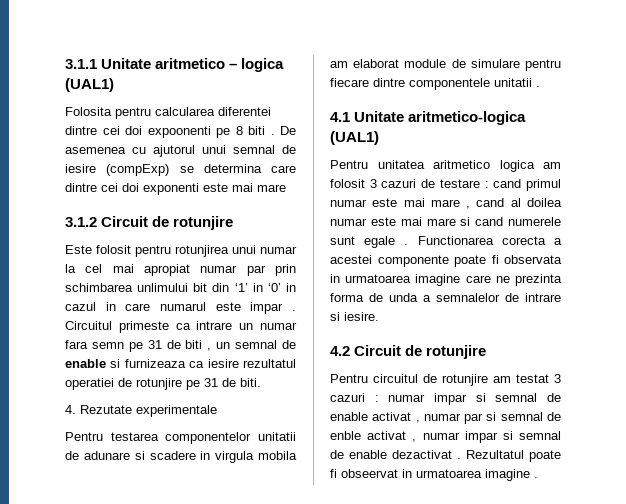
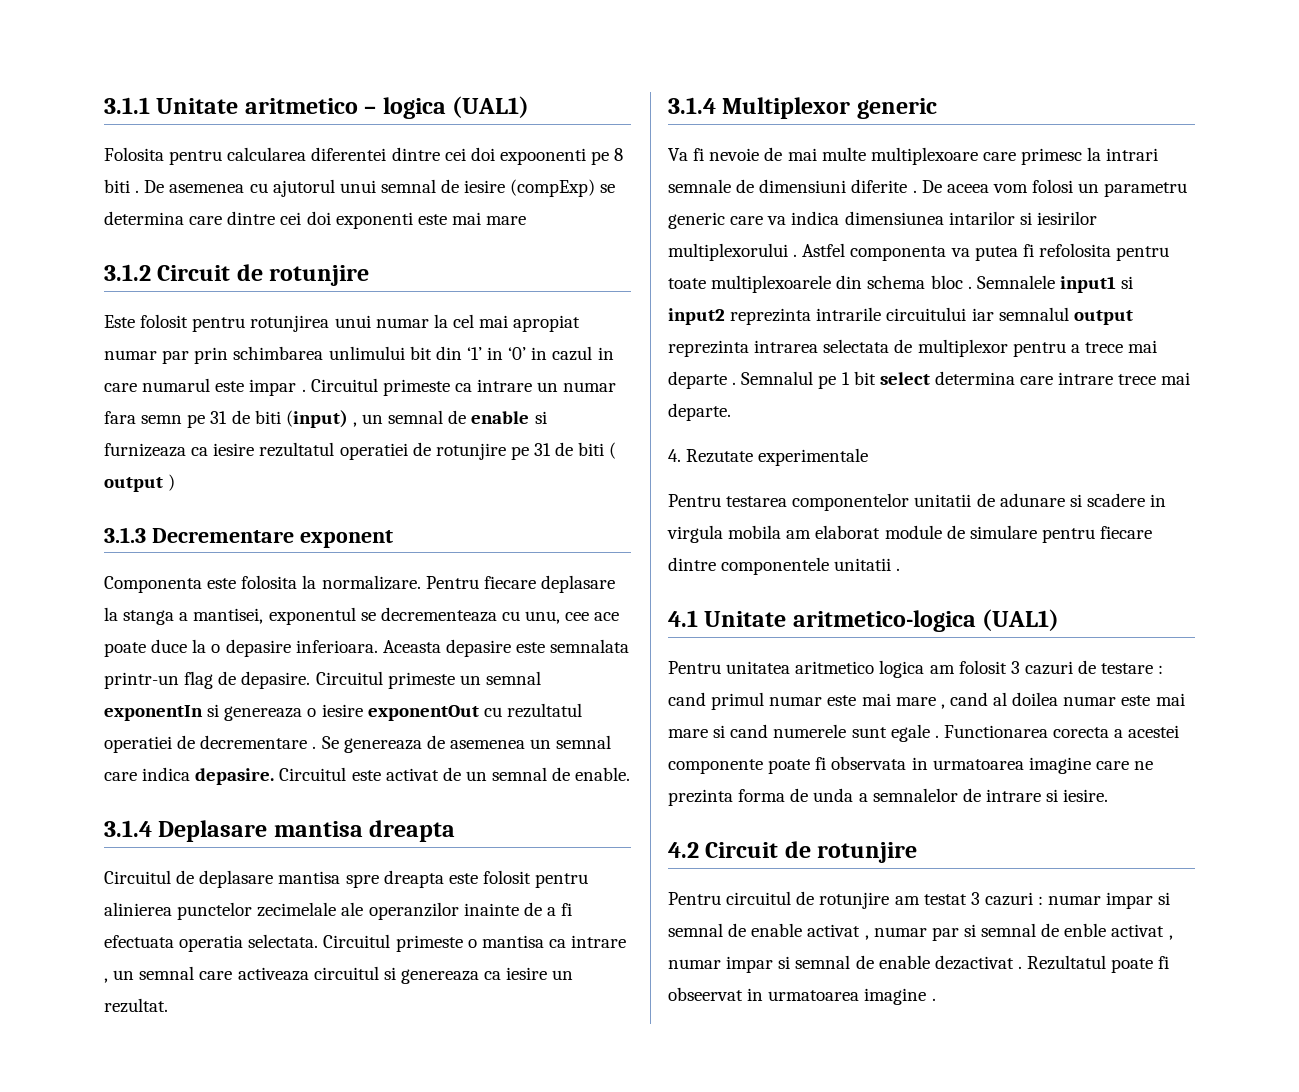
(203, 344) none -> [285,410,348,428] (input)
[240,378,261,387] biti. -> [578,442,617,459] [104,474,176,492] [104,527,393,548] [104,575,615,593] [104,607,620,625] [104,639,630,657] [104,671,541,689] [104,703,582,721] [104,735,612,753] [104,767,631,785] [104,820,456,842] [104,870,589,888] [104,902,573,920] [104,934,627,952] [104,966,574,984] [104,998,168,1013] [668,97,937,119] [668,147,1159,165] [668,179,1188,197] [668,211,1097,229] [668,243,1170,261] [668,275,1134,293] [668,307,1133,325] [668,339,1158,357] [668,371,1191,389] [668,403,731,421] biti ( output ) // 3.1.3 Decrementare exponent // Componenta este folosita la normalizare. Pentru fiecare deplasare la stanga a mantisei, exponentul se decrementeaza cu unu, cee ace poate duce la o depasire inferioara. Aceasta depasire este semnalata printr-un flag de depasire. Circuitul primeste un semnal exponentIn si genereaza o iesire exponentOut cu rezultatul operatiei de decrementare . Se genereaza de asemenea un semnal care indica depasire. Circuitul este activat de un semnal de enable. // 3.1.4 Deplasare mantisa dreapta // Circuitul de deplasare mantisa spre dreapta este folosit pentru alinierea punctelor zecimelale ale operanzilor inainte de a fi efectuata operatia selectata. Circuitul primeste o mantisa ca intrare , un semnal care activeaza circuitul si genereaza ca iesire un rezultat. // 3.1.4 Multiplexor generic // Va fi nevoie de mai multe multiplexoare care primesc la intrari semnale de dimensiuni diferite . De aceea vom folosi un parametru generic care va indica dimensiunea intarilor si iesirilor multiplexorului . Astfel componenta va putea fi refolosita pentru toate multiplexoarele din schema bloc . Semnalele input1 si input2 reprezinta intrarile circuitului iar semnalul output reprezinta intrarea selectata de multiplexor pentru a trece mai departe . Semnalul pe 1 bit select determina care intrare trece mai departe.

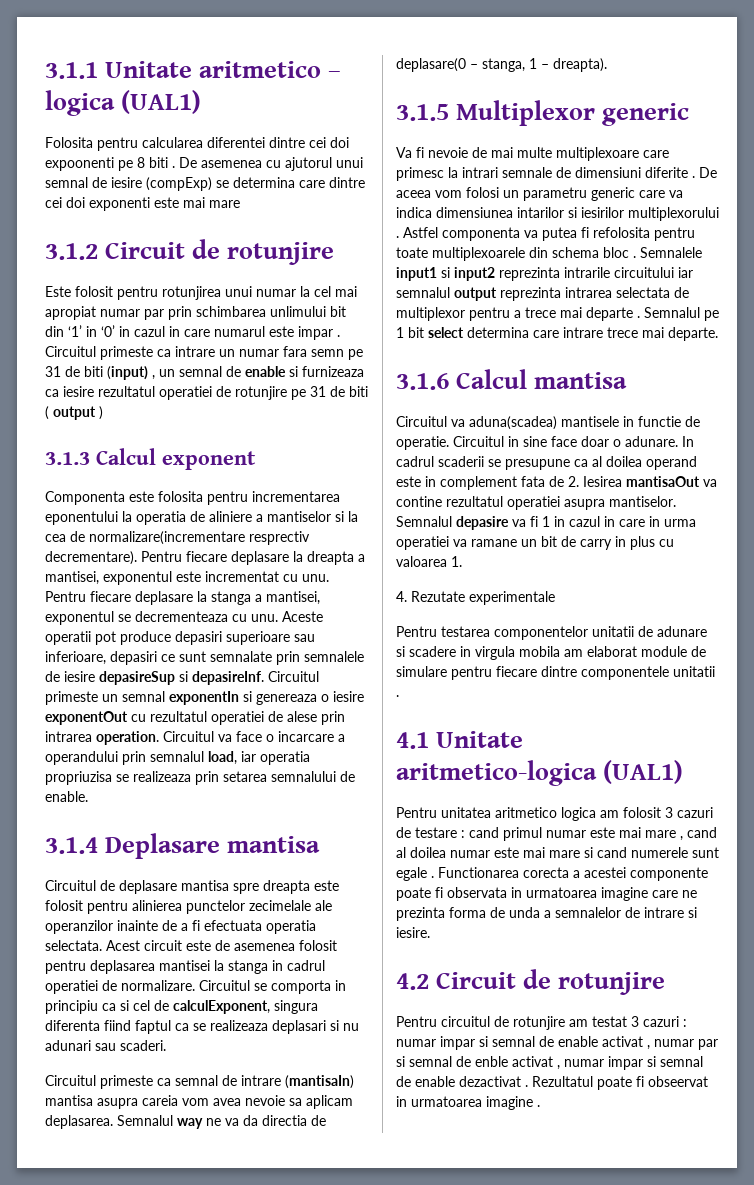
[151,528,294,543] Decrementare -> [96,448,156,465] Calcul
[302,575,421,590] la normalizare. -> [207,491,340,505] [45,511,358,525] [45,531,310,545] [45,551,365,565] [45,571,329,585] pentru incrementarea eponentului la operatia de aliniere a mantiselor si la cea de normalizare(incrementare resprectiv decrementare). Pentru fiecare deplasare la dreapta a mantisei, exponentul este incrementat cu unu.
[525,611,620,624] [104,639,630,657] [104,671,311,689] unu, cee ace poate duce la o depasire inferioara. Aceasta depasire este semnalata printr-un flag de depasire. -> [251,611,323,622] [45,631,315,645] [45,651,364,665] [45,671,264,685] unu. Aceste operatii pot produce depasiri superioare sau inferioare, depasiri ce sunt semnalate prin semnalele de iesire depasireSup si depasireInf.
[200,735,612,753] [104,767,548,785] decrementare . Se genereaza de asemenea un semnal care indica depasire. Circuitul este activat de un semnal -> [287,711,345,725] [45,731,345,745] [45,751,310,765] [45,771,336,785] alese prin intrarea operation. Circuitul va face o incarcare a operandului prin semnalul load, iar operatia propriuzisa se realizeaza prin setarea semnalului
[369,820,456,842] dreapta -> (320, 844) none
[323,934,627,952] [104,966,574,984] [104,998,168,1013] [668,97,716,114] Circuitul primeste o mantisa ca intrare , un semnal care activeaza circuitul si genereaza ca iesire un rezultat. // 3.1.4 -> [106,940,337,951] [45,960,325,974] [45,980,346,994] [45,1000,318,1014] [45,1020,359,1034] [45,1040,166,1051] [45,1075,354,1089] [45,1095,353,1109] [45,1115,326,1129] [396,58,607,72] [396,104,449,121] Acest circuit este de asemenea folosit pentru deplasarea mantisei la stanga in cadrul operatiei de normalizare. Circuitul se comporta in principiu ca si cel de calculExponent, singura diferenta fiind faptul ca se realizeaza deplasari si nu adunari sau scaderi. // Circuitul primeste ca semnal de intrare (mantisaIn) mantisa asupra careia vom avea nevoie sa aplicam deplasarea. Semnalul way ne va da directia de deplasare(0 – stanga, 1 – dreapta). // 3.1.5
(731, 412) none -> [396,369,627,390] [396,416,700,430] [396,436,694,450] [396,456,697,470] [396,476,717,490] [396,496,676,510] [396,516,696,530] [396,536,674,550] [396,556,462,567] // 3.1.6 Calcul mantisa // Circuitul va aduna(scadea) mantisele in functie de operatie. Circuitul in sine face doar o adunare. In cadrul scaderii se presupune ca al doilea operand este in complement fata de 2. Iesirea mantisaOut va contine rezultatul operatiei asupra mantiselor. Semnalul depasire va fi 1 in cazul in care in urma operatiei va ramane un bit de carry in plus cu valoarea 1.

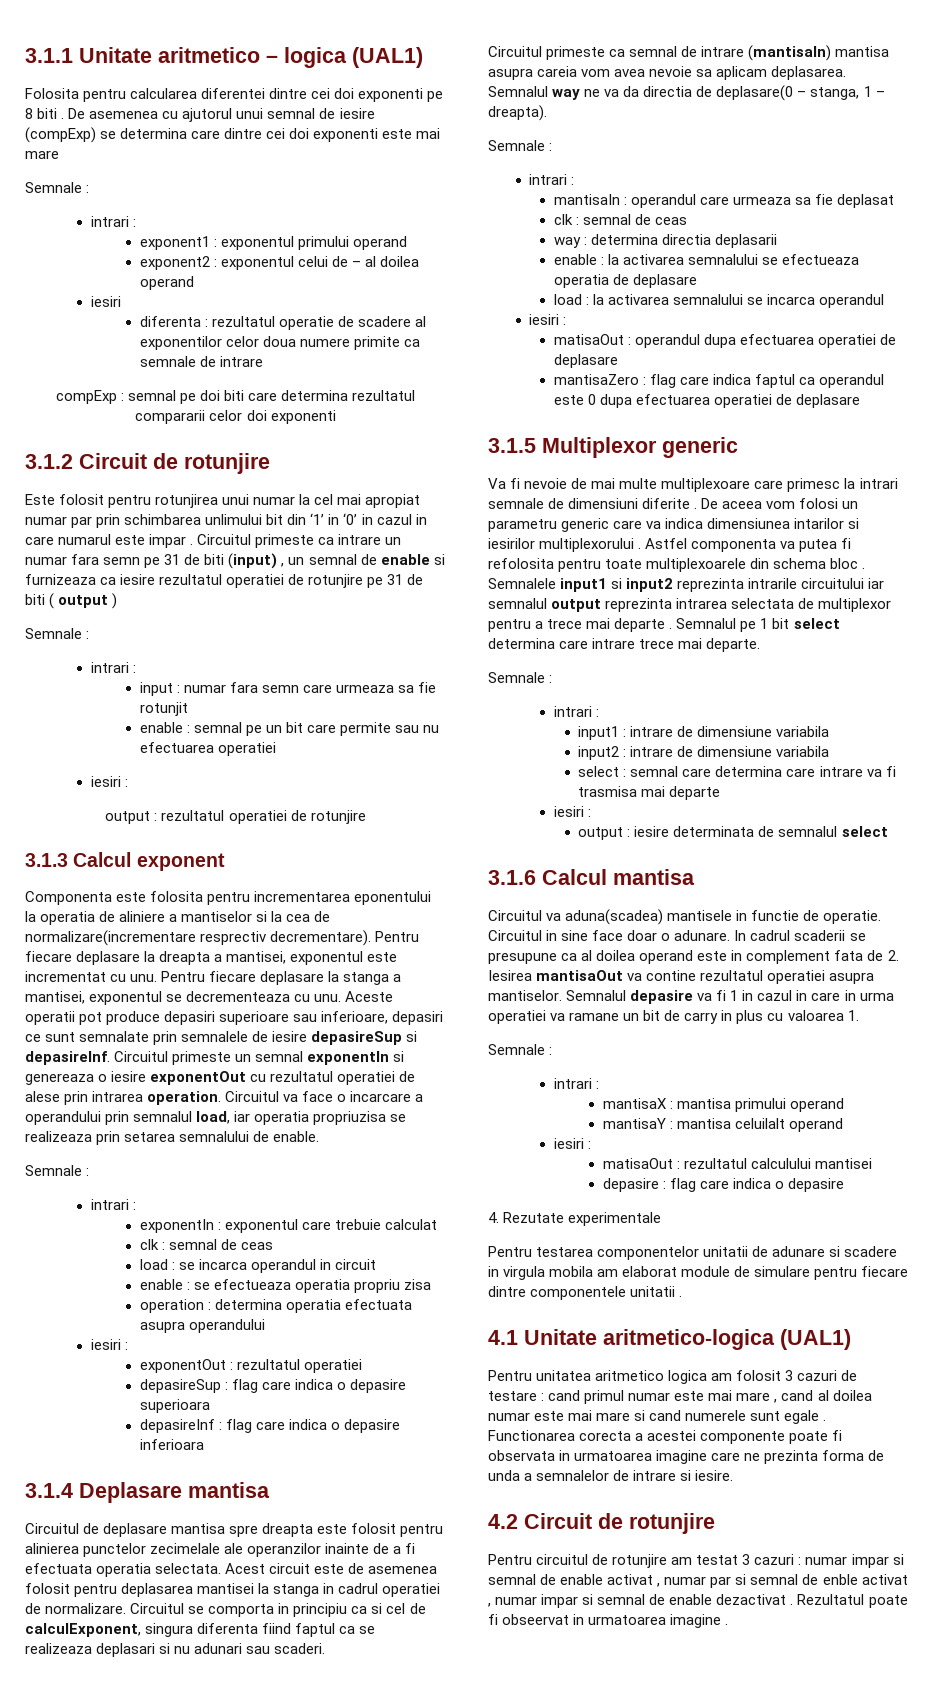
[45,157,114,171] expoonenti -> [358,88,424,102] exponenti
(240, 204) none -> [25,182,90,193] [90,216,136,227] [139,236,407,250] [139,256,420,270] [139,276,194,290] [90,296,121,307] [139,316,427,330] [139,336,421,350] [139,356,263,367] [55,390,416,404] [135,410,336,424] // Semnale : // intrari : // exponent1 : exponentul primului operand // exponent2 : exponentul celui de – al doilea operand // iesiri // diferenta : rezultatul operatie de scadere al exponentilor celor doua numere primite ca semnale de intrare // compExp : semnal pe doi biti care determina rezultatul compararii celor doi exponenti
(103, 413) none -> [25,628,90,639] [90,662,136,673] [139,682,437,696] [139,702,188,716] [139,722,440,736] [139,742,276,756] [90,776,128,787] [105,810,366,824] // Semnale : // intrari : // input : numar fara semn care urmeaza sa fie rotunjit // enable : semnal pe un bit care permite sau nu efectuarea operatiei // iesiri : // output : rezultatul operatiei de rotunjire
(88, 796) none -> [25,1165,90,1176] [90,1199,136,1210] [139,1219,438,1233] [139,1239,273,1250] [139,1259,377,1273] [139,1279,432,1293] [139,1299,412,1313] [139,1319,265,1333] [90,1339,128,1350] [139,1359,362,1373] [139,1379,407,1393] [139,1399,210,1413] [139,1419,401,1433] [139,1439,204,1450] // Semnale : // intrari : // exponentIn : exponentul care trebuie calculat // clk : semnal de ceas // load : se incarca operandul in circuit // enable : se efectueaza operatia propriu zisa // operation : determina operatia efectuata asupra operandului // iesiri : // exponentOut : rezultatul operatiei // depasireSup : flag care indica o depasire superioara // depasireInf : flag care indica o depasire inferioara
(607, 65) none -> [488,140,553,151] [529,174,575,185] [553,194,894,208] [553,214,687,225] [553,234,777,248] [553,254,859,265] [553,274,697,288] [553,294,884,308] [529,314,567,325] [553,334,896,348] [553,354,618,368] [553,374,884,388] [553,394,860,408] // Semnale : // intrari : // mantisaIn : operandul care urmeaza sa fie deplasat // clk : semnal de ceas // way : determina directia deplasarii // enable : la activarea semnalului se efectueaza operatia de deplasare // load : la activarea semnalului se incarca operandul // iesiri : // matisaOut : operandul dupa efectuarea operatiei de deplasare // mantisaZero : flag care indica faptul ca operandul este 0 dupa efectuarea operatiei de deplasare
(718, 334) none -> [488,672,553,683] [553,706,599,717] [578,726,830,740] [578,746,830,760] [578,766,896,777] [578,786,721,800] [553,806,591,817] [578,826,888,840] // Semnale : // intrari : // input1 : intrare de dimensiune variabila // input2 : intrare de dimensiune variabila // select : semnal care determina care intrare va fi trasmisa mai departe // iesiri : // output : iesire determinata de semnalul select
(462, 561) none -> [488,1044,553,1055] [553,1078,599,1089] [602,1098,844,1112] [602,1118,843,1132] [553,1138,591,1149] [602,1158,872,1169] [602,1178,845,1192] // Semnale : // intrari : // mantisaX : mantisa primului operand // mantisaY : mantisa celuilalt operand // iesiri : // matisaOut : rezultatul calculului mantisei // depasire : flag care indica o depasire

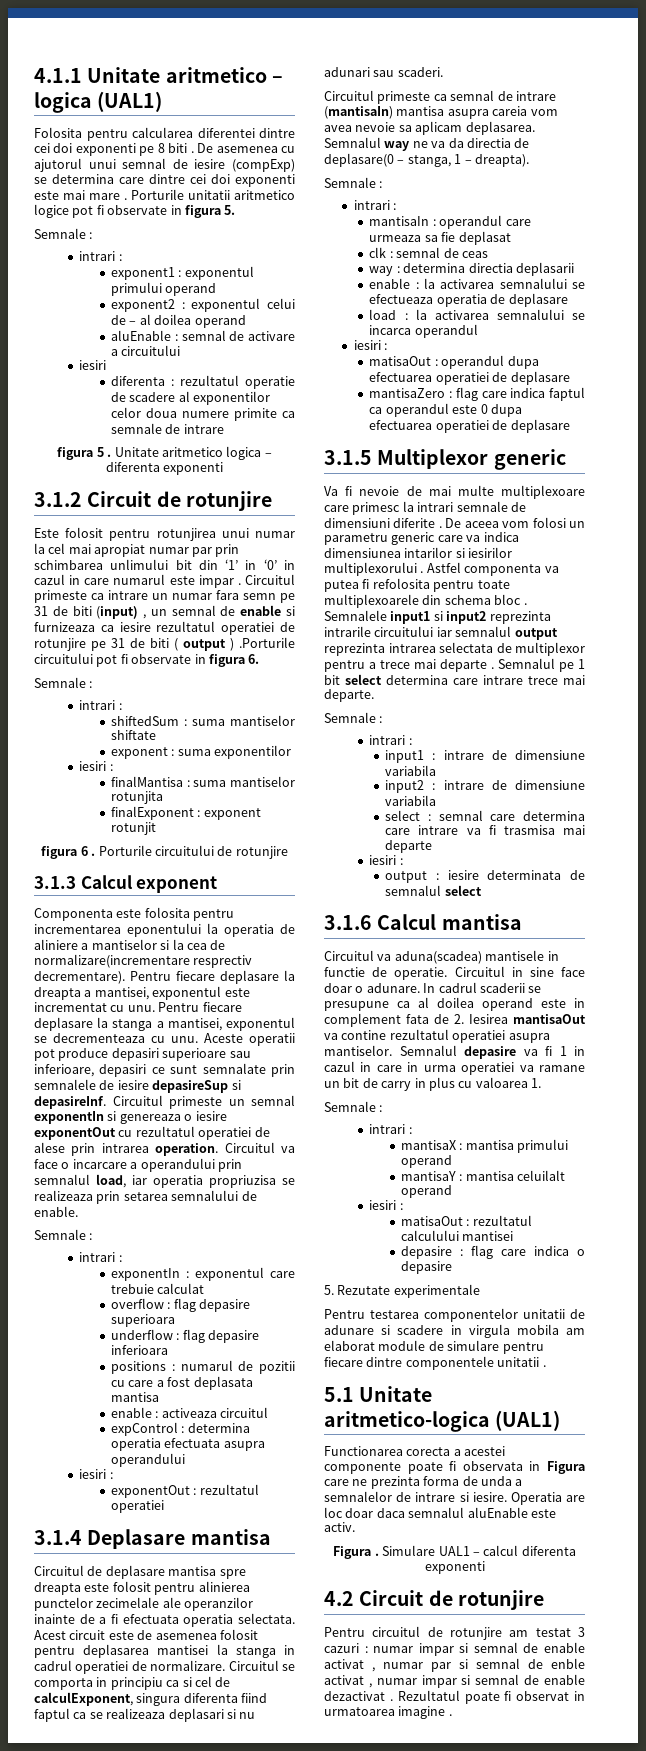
[25,48,73,63] 3.1.1 -> [34,68,82,83] 4.1.1
(59, 154) none -> [124,189,295,200] [34,204,236,218] . Porturile unitatii aritmetico logice pot fi observate in figura 5.
(194, 283) none -> [111,330,295,341] [111,345,181,356] // aluEnable : semnal de activare a circuitului
[55,390,416,404] [135,410,267,424] compExp : semnal pe doi biti care determina rezultatul compararii celor doi -> [57,446,272,460] [105,462,160,472] figura 5 . Unitate aritmetico logica – diferenta
[25,628,90,639] [90,662,136,673] [139,682,437,696] [139,702,188,716] [139,722,440,736] [139,742,276,756] [90,776,128,787] [105,810,287,824] // Semnale : // intrari : // input : numar fara semn care urmeaza sa fie rotunjit // enable : semnal pe un bit care permite sau nu efectuarea operatiei // iesiri : // output : rezultatul operatiei -> [239,637,295,648] [34,653,260,667] [34,677,93,688] [79,700,122,710] [111,715,295,726] [111,730,157,740] [111,745,292,759] [79,761,113,771] [111,776,295,787] [111,791,164,804] [111,806,261,820] [111,822,157,835] [41,845,214,859] .Porturile circuitului pot fi observate in figura 6. // Semnale : // intrari : // shiftedSum : suma mantiselor shiftate // exponent : suma exponentilor // iesiri : // finalMantisa : suma mantiselor rotunjita // finalExponent : exponent rotunjit // figura 6 . Porturile circuitului
[139,1239,273,1250] [139,1259,377,1273] [139,1279,432,1293] [139,1299,204,1313] clk : semnal de ceas // load : se incarca operandul in circuit // enable : se efectueaza operatia propriu zisa // operation -> [111,1298,251,1312] [111,1314,176,1327] [111,1329,260,1343] [111,1345,169,1355] [111,1360,295,1374] [111,1376,253,1390] [111,1392,160,1402] [111,1407,269,1418] [111,1422,179,1436] overflow : flag depasire superioara // underflow : flag depasire inferioara // positions : numarul de pozitii cu care a fost deplasata mantisa // enable : activeaza circuitul // expControl
[139,1379,407,1393] [139,1399,210,1413] [139,1419,401,1433] [139,1439,204,1450] // depasireSup : flag care indica o depasire superioara // depasireInf : flag care indica o depasire inferioara -> (165, 1506) none
[488,1212,499,1223] 4. -> [324,1285,334,1295] 5.
[488,1330,518,1345] 4.1 -> [324,1387,354,1402] 5.1
[488,1370,858,1384] [488,1390,872,1404] [488,1410,827,1424] Pentru unitatea aritmetico logica am folosit 3 cazuri de testare : cand primul numar este mai mare , cand al doilea numar este mai mare si cand numerele sunt egale . -> (561, 1420) none
[574,1450,708,1464] urmatoarea imagine -> [547,1461,585,1474] Figura
(734, 1475) none -> [510,1492,585,1505] [324,1507,556,1518] [324,1522,355,1532] [333,1545,576,1559] [424,1561,485,1574] Operatia are loc doar daca semnalul aluEnable este activ. // Figura . Simulare UAL1 – calcul diferenta exponenti
[502,1614,570,1625] obseervat -> [516,1691,570,1701] observat

